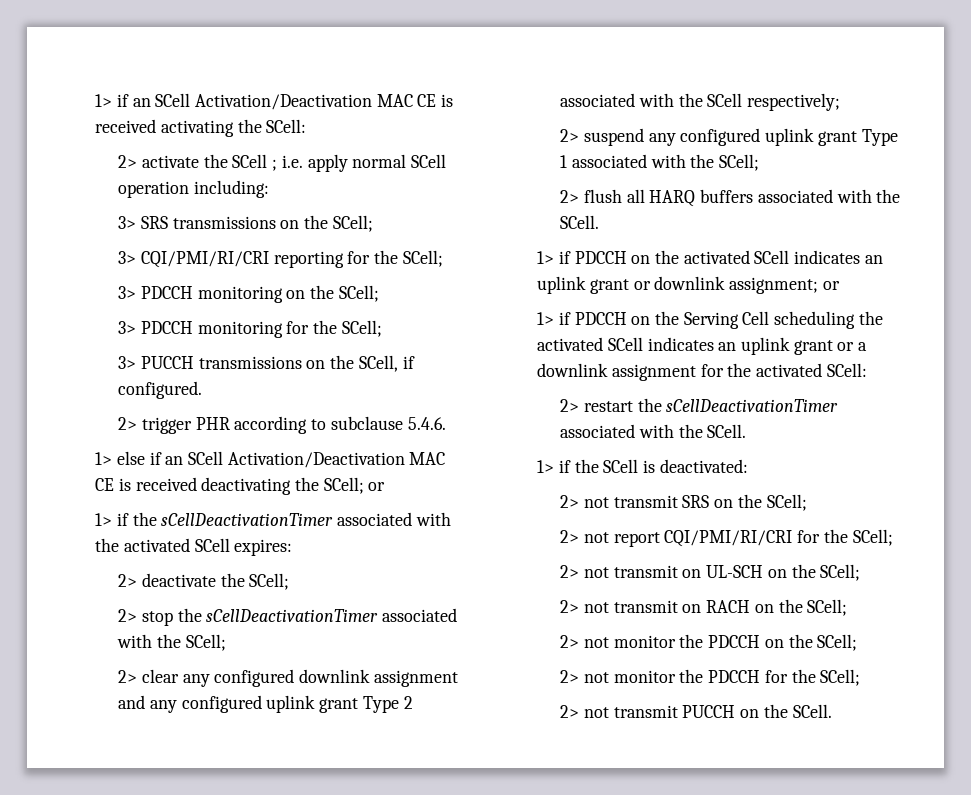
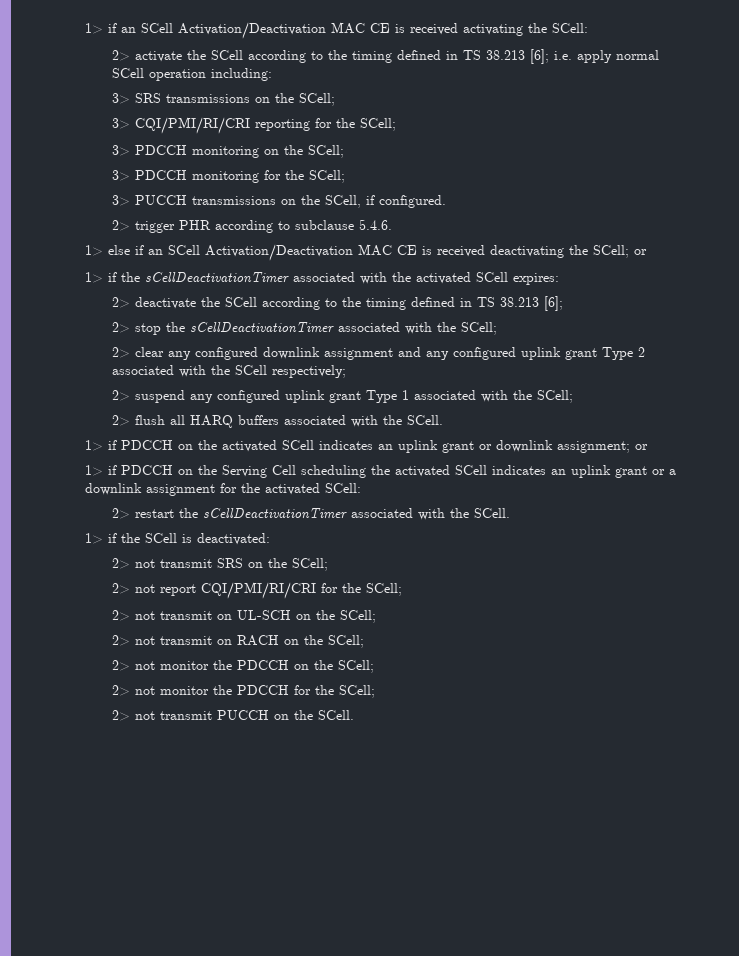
[272,159,278,171] ; -> [248,49,550,64] according to the timing defined in TS 38.213 [6];
[249,573,290,590] SCell; -> [225,296,564,311] SCell according to the timing defined in TS 38.213 [6];

